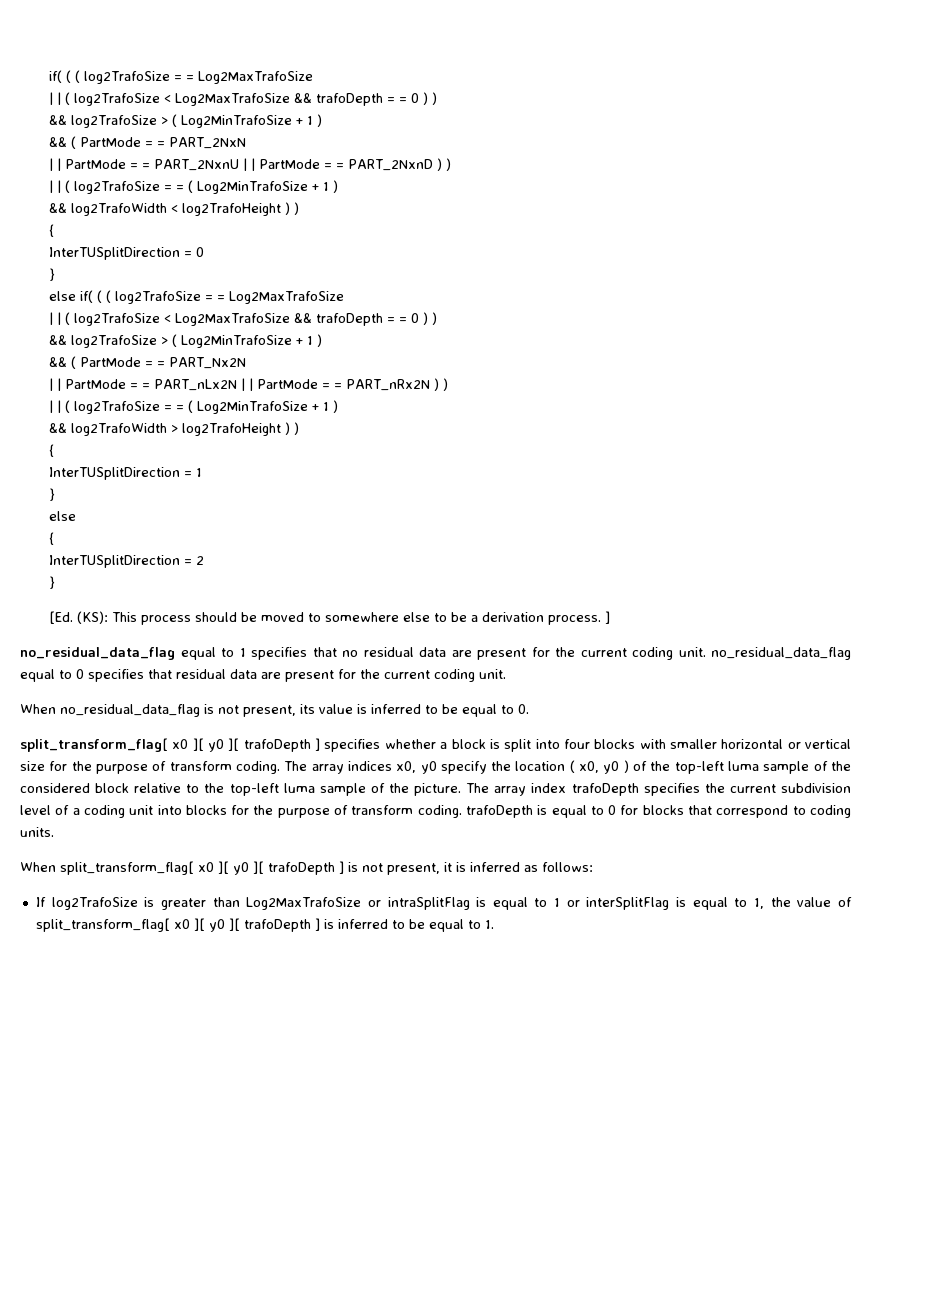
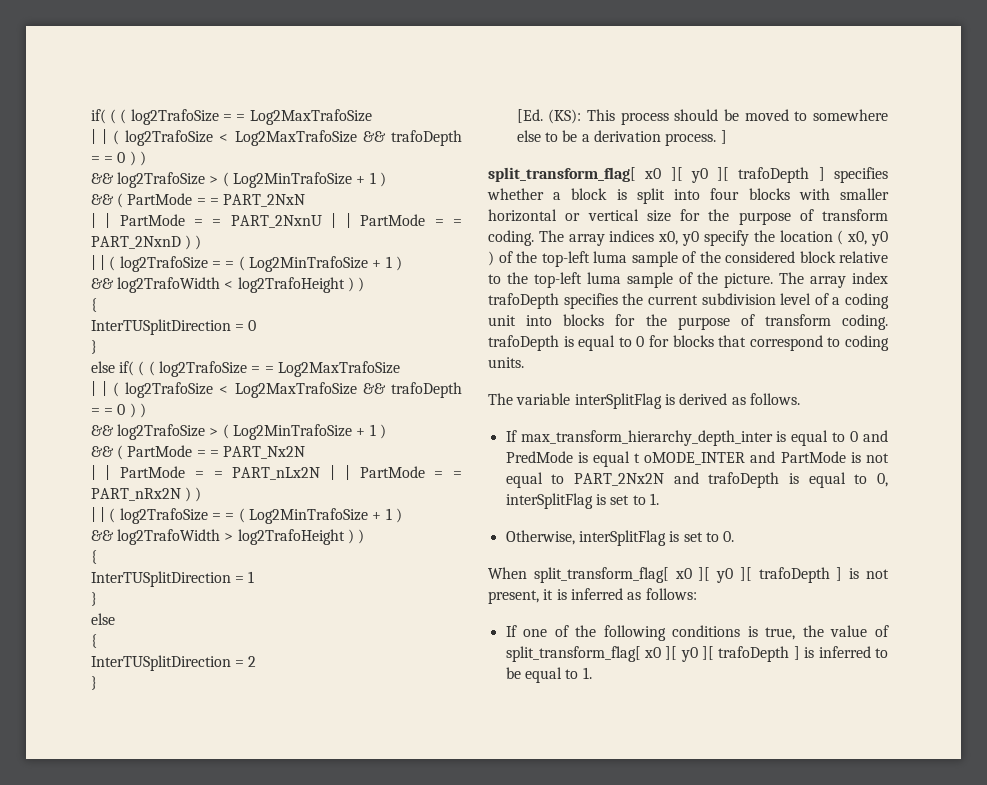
[20,647,851,660] [20,669,506,682] [20,704,529,717] // no_residual_data_flag equal to 1 specifies that no residual data are present for the current coding unit. no_residual_data_flag equal to 0 specifies that residual data are present for the current coding unit. // When no_residual_data_flag is not present, its value is inferred to be equal to 0. -> (727, 137) none
(54, 832) none -> [488,393,800,409] [505,430,888,446] [505,451,889,467] [505,472,888,488] [505,493,659,509] [505,530,735,546] // The variable interSplitFlag is derived as follows. // If max_transform_hierarchy_depth_inter is equal to 0 and PredMode is equal t oMODE_INTER and PartMode is not equal to PART_2Nx2N and trafoDepth is equal to 0, interSplitFlag is set to 1. // Otherwise, interSplitFlag is set to 0.
[51,897,765,910] log2TrafoSize is greater than Log2MaxTrafoSize or intraSplitFlag is equal to 1 or interSplitFlag is equal to 1, -> [523,625,796,641] one of the following conditions is true,

